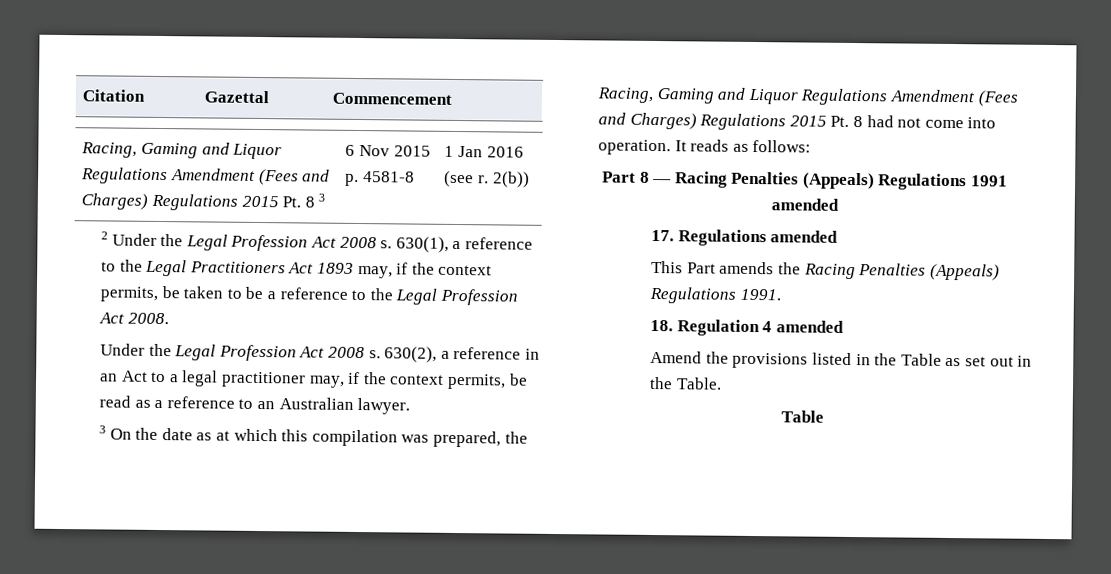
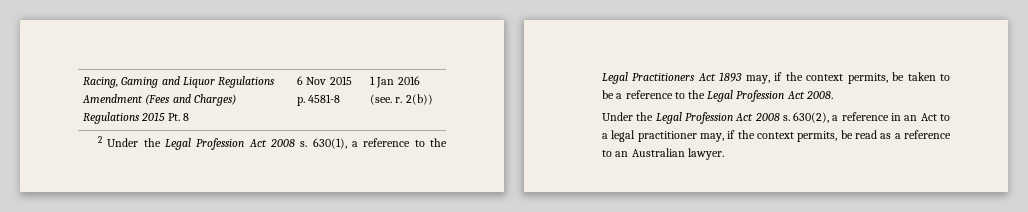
[82,89,146,102] [204,90,270,104] [332,92,453,105] Citation | Gazettal | Commencement // -> (83, 82) none
[318,193,326,202] 3 -> (189, 117) none
[444,170,475,188] (see -> [370,94,393,105] (see.
[99,425,528,448] [597,87,1019,107] [598,112,997,131] [598,139,812,156] [601,171,1009,191] [770,198,839,211] [651,229,839,247] [651,260,1000,281] [649,286,781,304] [650,319,844,337] [650,350,1033,369] [649,376,722,390] [780,410,824,423] // 3 On the date as at which this compilation was prepared, the Racing, Gaming and Liquor Regulations Amendment (Fees and Charges) Regulations 2015 Pt. 8 had not come into operation. It reads as follows: // Part 8 — Racing Penalties (Appeals) Regulations 1991 amended // 17. Regulations amended // This Part amends the Racing Penalties (Appeals) Regulations 1991. // 18. Regulation 4 amended // Amend the provisions listed in the Table as set out in the Table. // Table -> (724, 154) none

